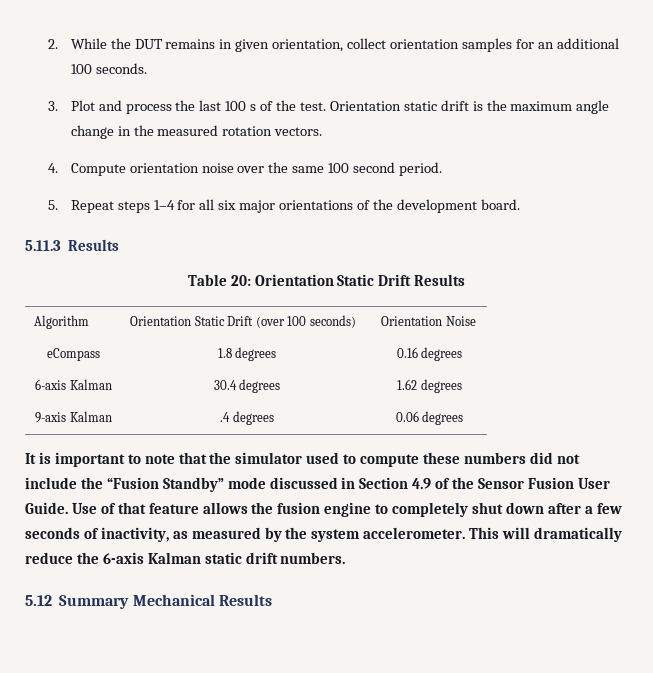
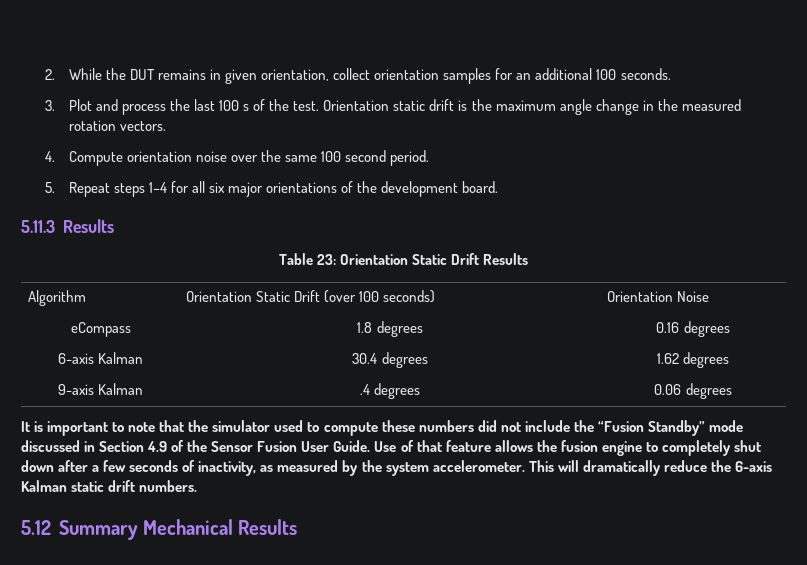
[230,275,251,286] 20: -> [316,254,336,265] 23:

